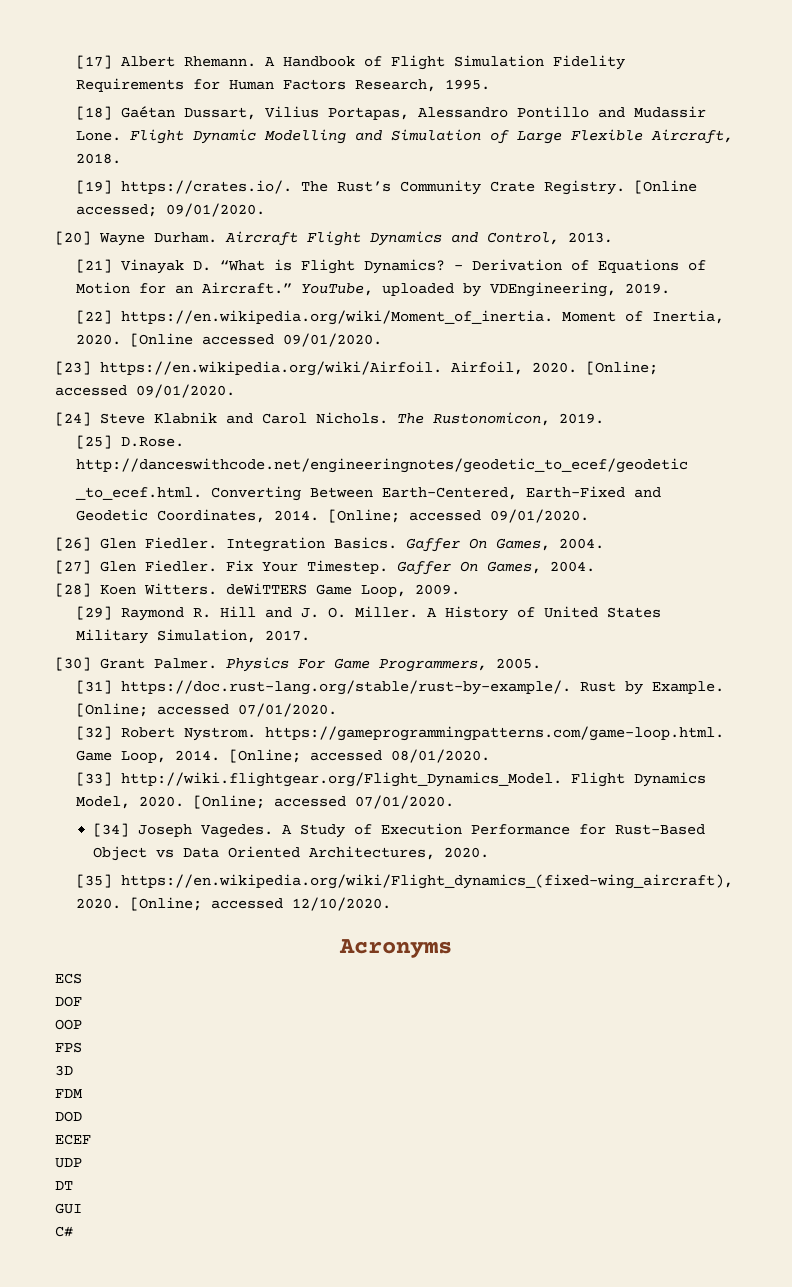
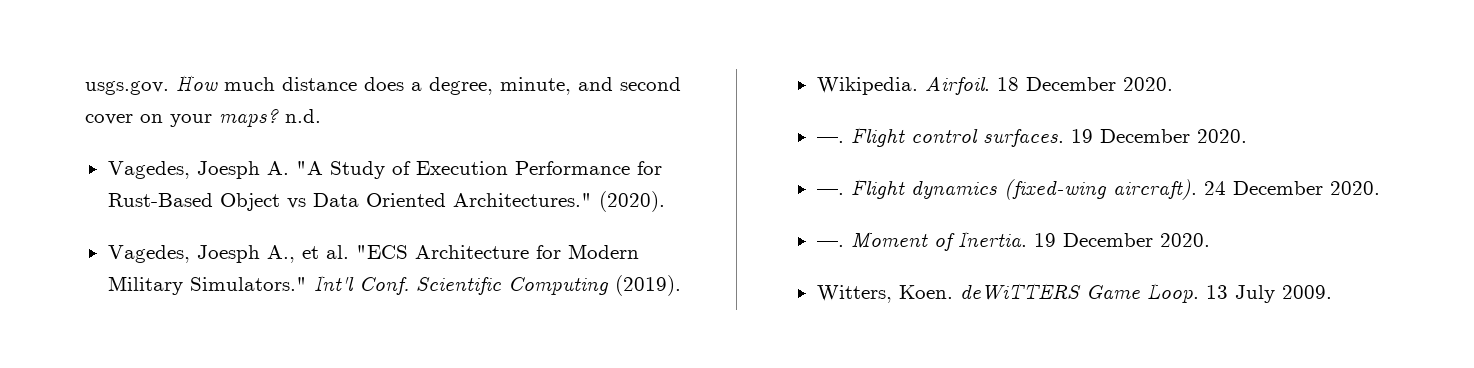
[75,55,625,70] [75,78,490,92] [75,106,706,120] [75,129,733,144] [75,153,121,164] [75,180,697,195] [75,203,265,217] [55,231,613,246] [75,259,706,274] [75,282,670,297] [75,310,724,325] [75,333,382,347] [55,361,658,376] [55,384,235,398] [55,412,604,426] [75,435,184,449] [75,458,688,473] [74,486,661,501] [75,509,589,523] [55,537,604,552] [55,560,595,575] [55,583,460,597] [75,606,661,621] [75,629,310,644] [55,657,541,672] [75,680,724,695] [75,703,337,717] [75,726,724,741] [75,749,490,763] [75,772,706,787] [75,795,454,809] [92,823,292,838] [17] Albert Rhemann. A Handbook of Flight Simulation Fidelity Requirements for Human Factors Research, 1995. // [18] Gaétan Dussart, Vilius Portapas, Alessandro Pontillo and Mudassir Lone. Flight Dynamic Modelling and Simulation of Large Flexible Aircraft, 2018. // [19] https://crates.io/. The Rust’s Community Crate Registry. [Online accessed; 09/01/2020. // [20] Wayne Durham. Aircraft Flight Dynamics and Control, 2013. // [21] Vinayak D. “What is Flight Dynamics? - Derivation of Equations of Motion for an Aircraft.” YouTube, uploaded by VDEngineering, 2019. // [22] https://en.wikipedia.org/wiki/Moment_of_inertia. Moment of Inertia, 2020. [Online accessed 09/01/2020. // [23] https://en.wikipedia.org/wiki/Airfoil. Airfoil, 2020. [Online; accessed 09/01/2020. // [24] Steve Klabnik and Carol Nichols. The Rustonomicon, 2019. // [25] D.Rose. http://danceswithcode.net/engineeringnotes/geodetic_to_ecef/geodetic // _to_ecef.html. Converting Between Earth-Centered, Earth-Fixed and Geodetic Coordinates, 2014. [Online; accessed 09/01/2020. // [26] Glen Fiedler. Integration Basics. Gaffer On Games, 2004. // [27] Glen Fiedler. Fix Your Timestep. Gaffer On Games, 2004. // [28] Koen Witters. deWiTTERS Game Loop, 2009. // [29] Raymond R. Hill and J. O. Miller. A History of United States Military Simulation, 2017. // [30] Grant Palmer. Physics For Game Programmers, 2005. // [31] https://doc.rust-lang.org/stable/rust-by-example/. Rust by Example. [Online; accessed 07/01/2020. // [32] Robert Nystrom. https://gameprogrammingpatterns.com/game-loop.html. Game Loop, 2014. [Online; accessed 08/01/2020. // [33] http://wiki.flightgear.org/Flight_Dynamics_Model. Flight Dynamics Model, 2020. [Online; accessed 07/01/2020. // [34] Joseph Vagedes. A -> [85,75,682,95] [85,109,322,127] [107,161,323,179] usgs.gov. How much distance does a degree, minute, and second cover on your maps? n.d. // Vagedes, Joesph A. "A
[308,846,489,860] [75,874,733,889] [75,897,391,911] [339,939,452,958] [55,973,82,984] [55,996,82,1007] [55,1019,82,1030] [55,1042,82,1053] [55,1065,73,1076] [55,1089,83,1098] [55,1111,82,1122] [55,1134,91,1145] [55,1158,82,1168] [55,1181,73,1190] [55,1203,82,1214] [55,1226,73,1237] Architectures, 2020. // [35] https://en.wikipedia.org/wiki/Flight_dynamics_(fixed-wing_aircraft), 2020. [Online; accessed 12/10/2020. // Acronyms // ECS // DOF // OOP // FPS // 3D // FDM // DOD // ECEF // UDP // DT // GUI // C# -> [452,191,665,212] [107,244,639,263] [107,275,681,296] [816,76,1173,95] [816,127,1247,147] [816,179,1380,200] [816,231,1210,251] [816,283,1332,303] Architectures." (2020). // Vagedes, Joesph A., et al. "ECS Architecture for Modern Military Simulators." Int'l Conf. Scientific Computing (2019). // Wikipedia. Airfoil. 18 December 2020. // —. Flight control surfaces. 19 December 2020. // —. Flight dynamics (fixed-wing aircraft). 24 December 2020. // —. Moment of Inertia. 19 December 2020. // Witters, Koen. deWiTTERS Game Loop. 13 July 2009.

